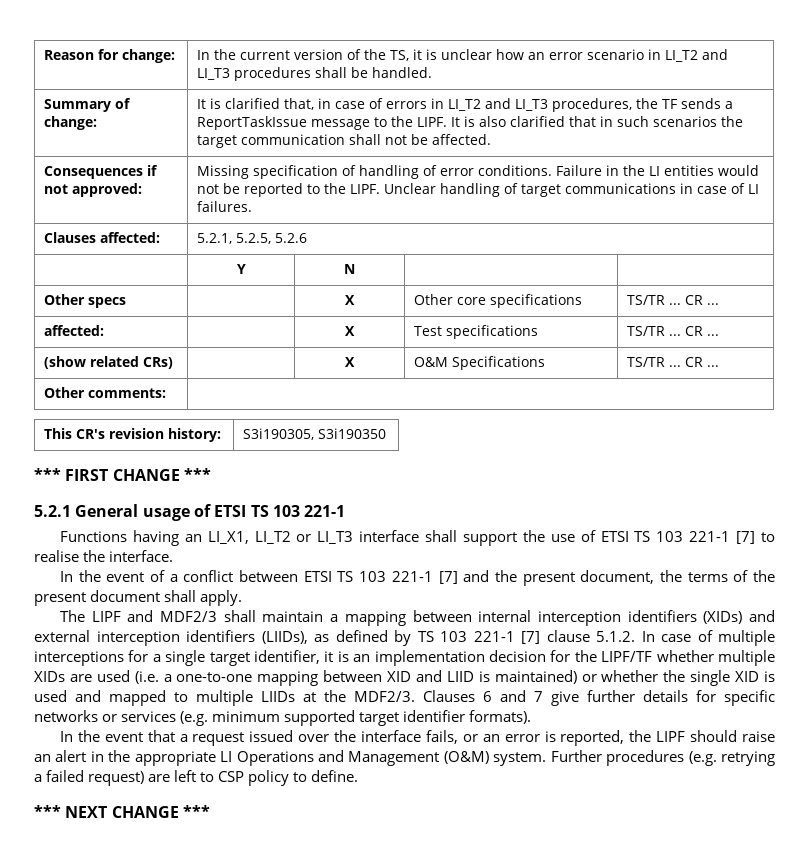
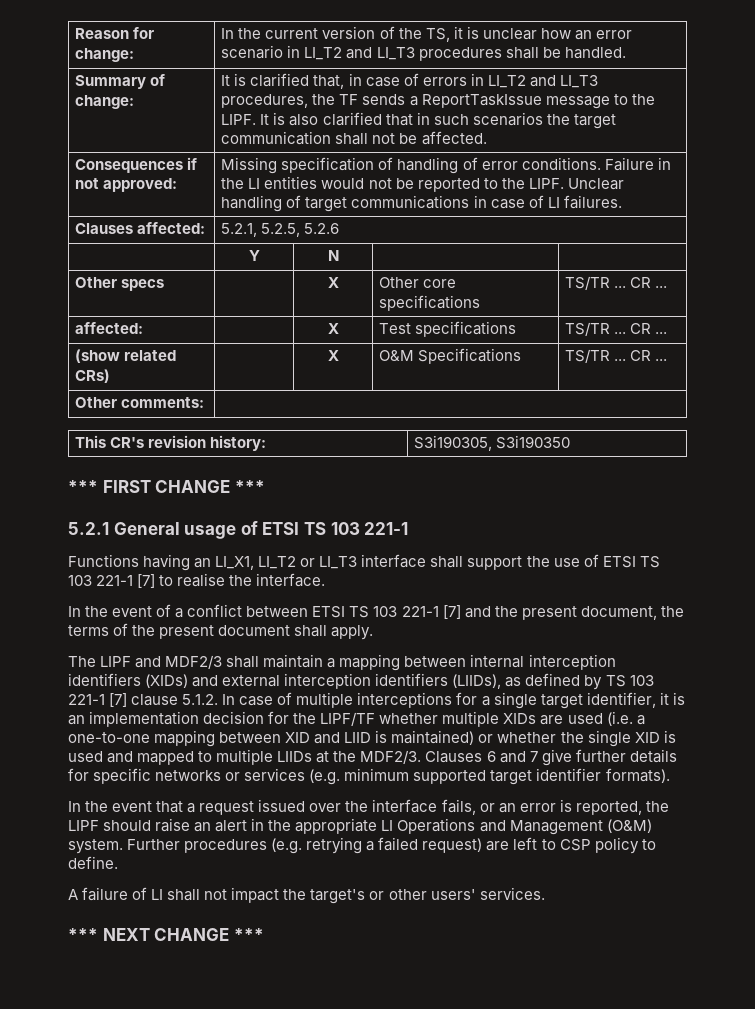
(359, 776) none -> [68,887,545,904] // A failure of LI shall not impact the target's or other users' services.

